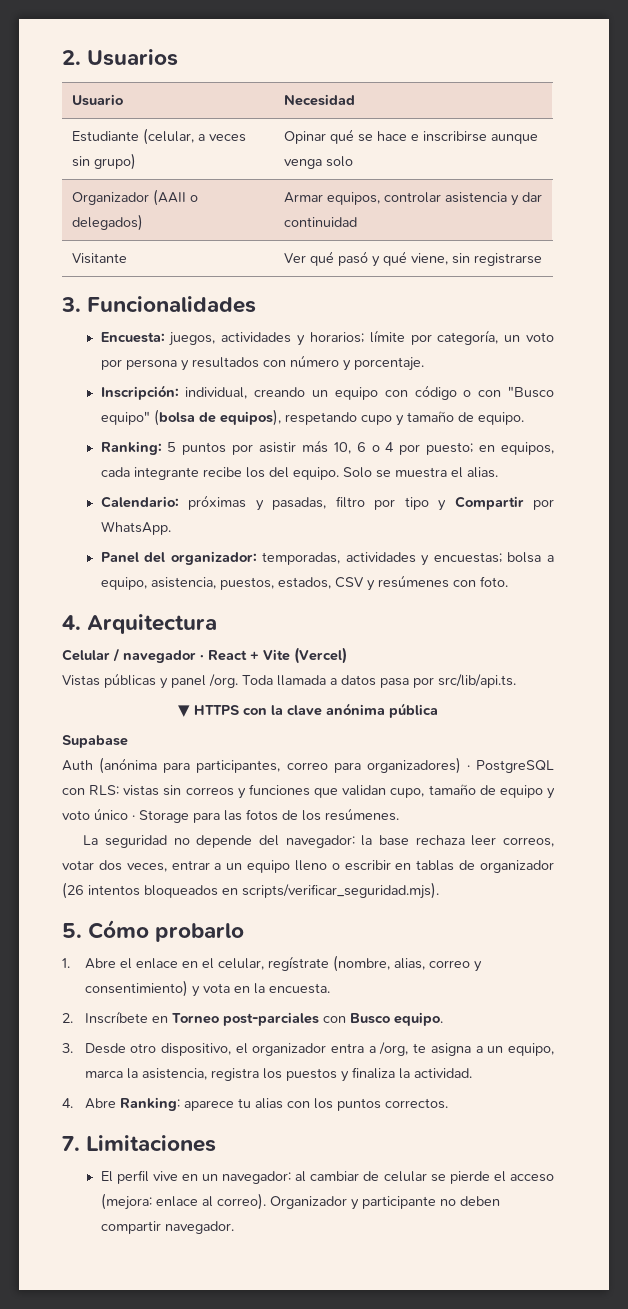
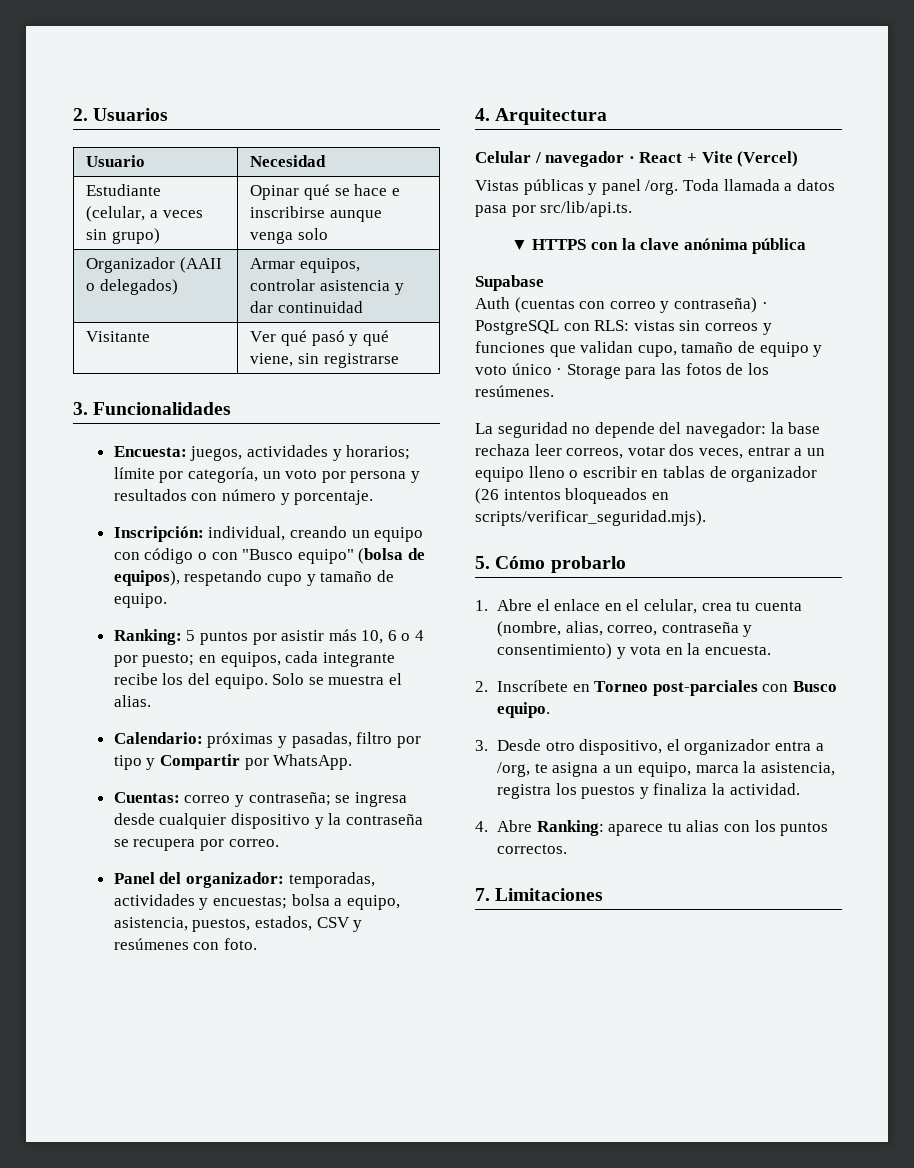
(171, 528) none -> [113,792,407,807] [113,813,423,829] [113,839,279,851] // Cuentas: correo y contraseña; se ingresa desde cualquier dispositivo y la contraseña se recupera por correo.
[99,757,461,774] (anónima para participantes, correo para organizadores) -> [514,297,757,313] (cuentas con correo y contraseña)
[267,955,470,972] regístrate (nombre, alias, correo -> [701,601,802,611] [497,621,739,637] crea tu cuenta (nombre, alias, correo, contraseña
[100,1170,554,1184] [100,1193,500,1210] [100,1221,234,1234] // El perfil vive en un navegador: al cambiar de celular se pierde el acceso (mejora: enlace al correo). Organizador y participante no deben compartir navegador. -> (604, 894) none

